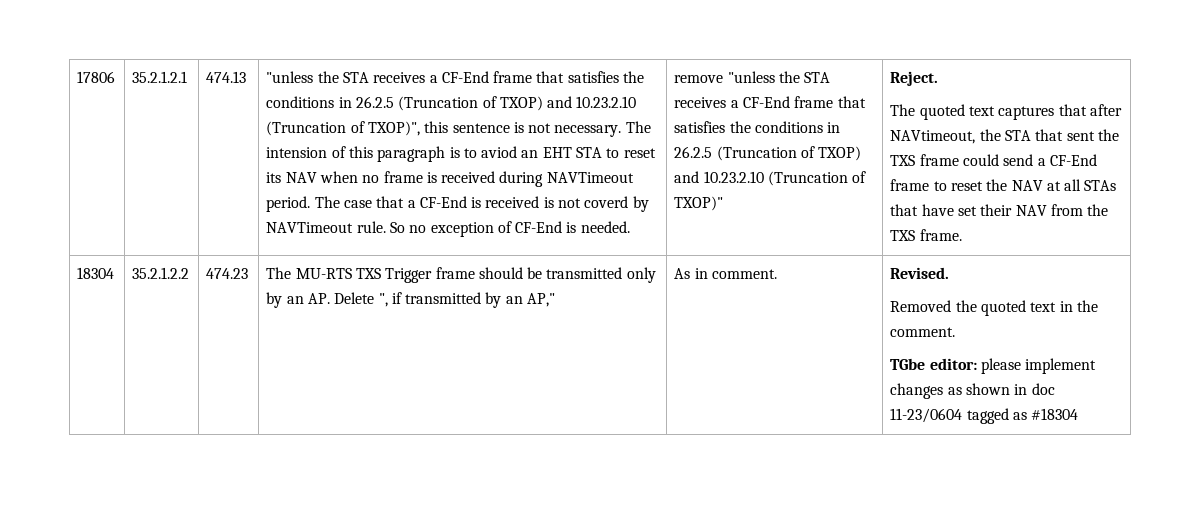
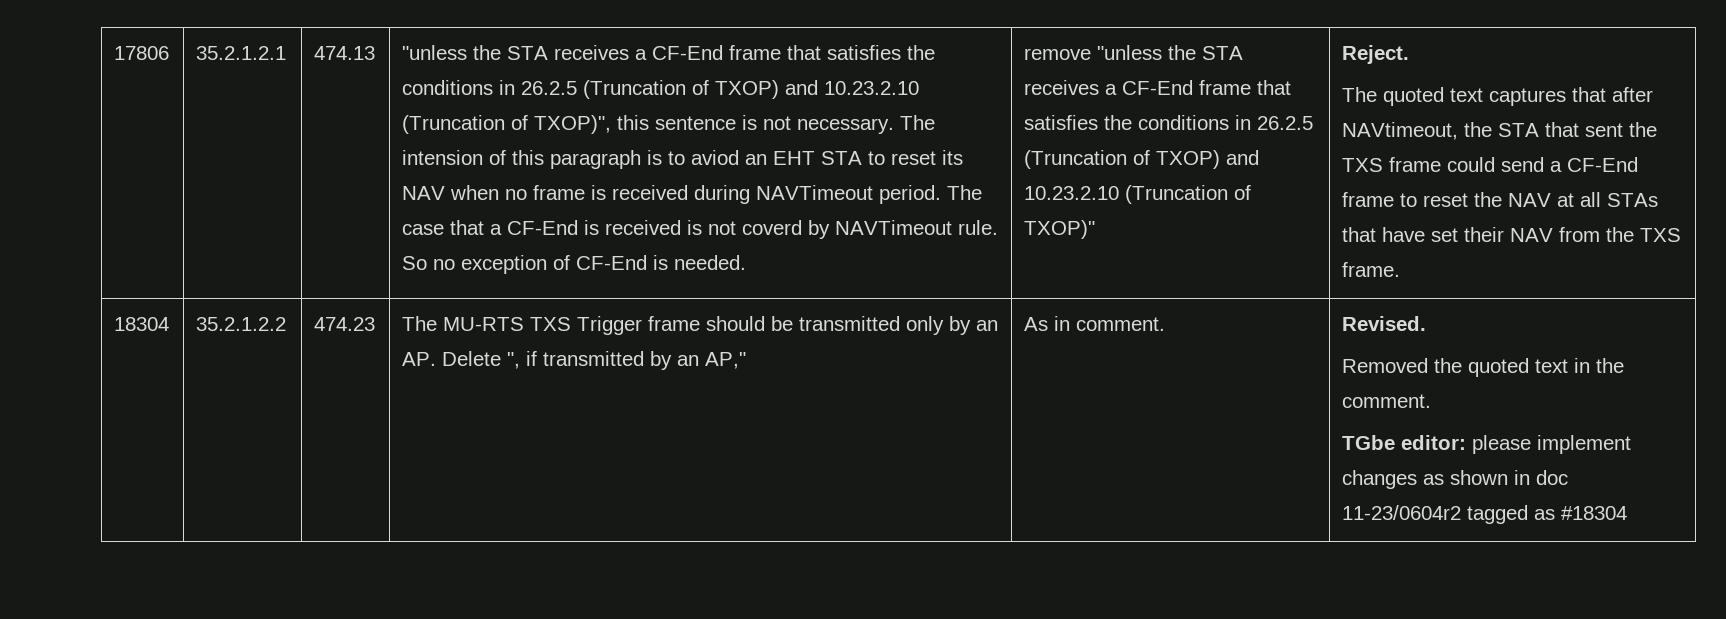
[890,408,963,423] 11-23/0604 -> [1342,505,1462,520] 11-23/0604r2

